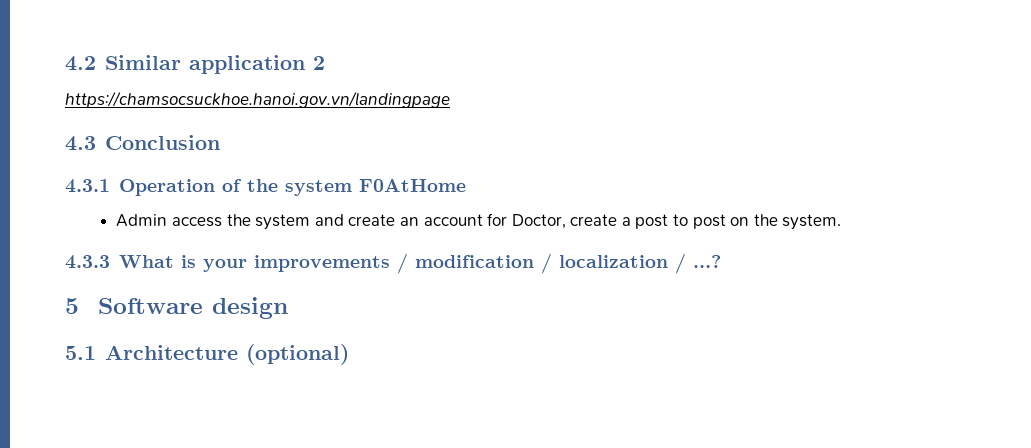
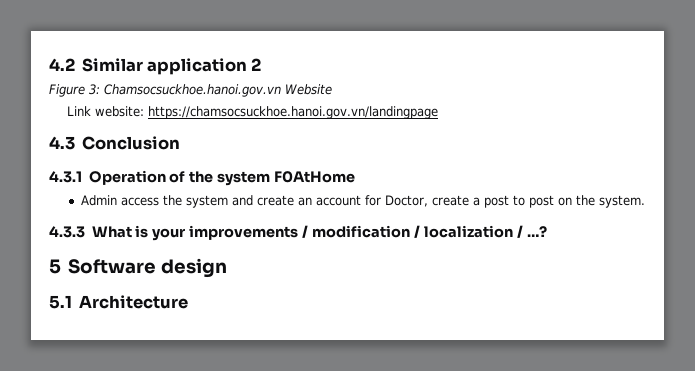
(325, 63) none -> [49,84,332,97] [66,106,144,117] Figure 3: Chamsocsuckhoe.hanoi.gov.vn Website // Link website:
[245,344,349,365] (optional) -> (188, 302) none

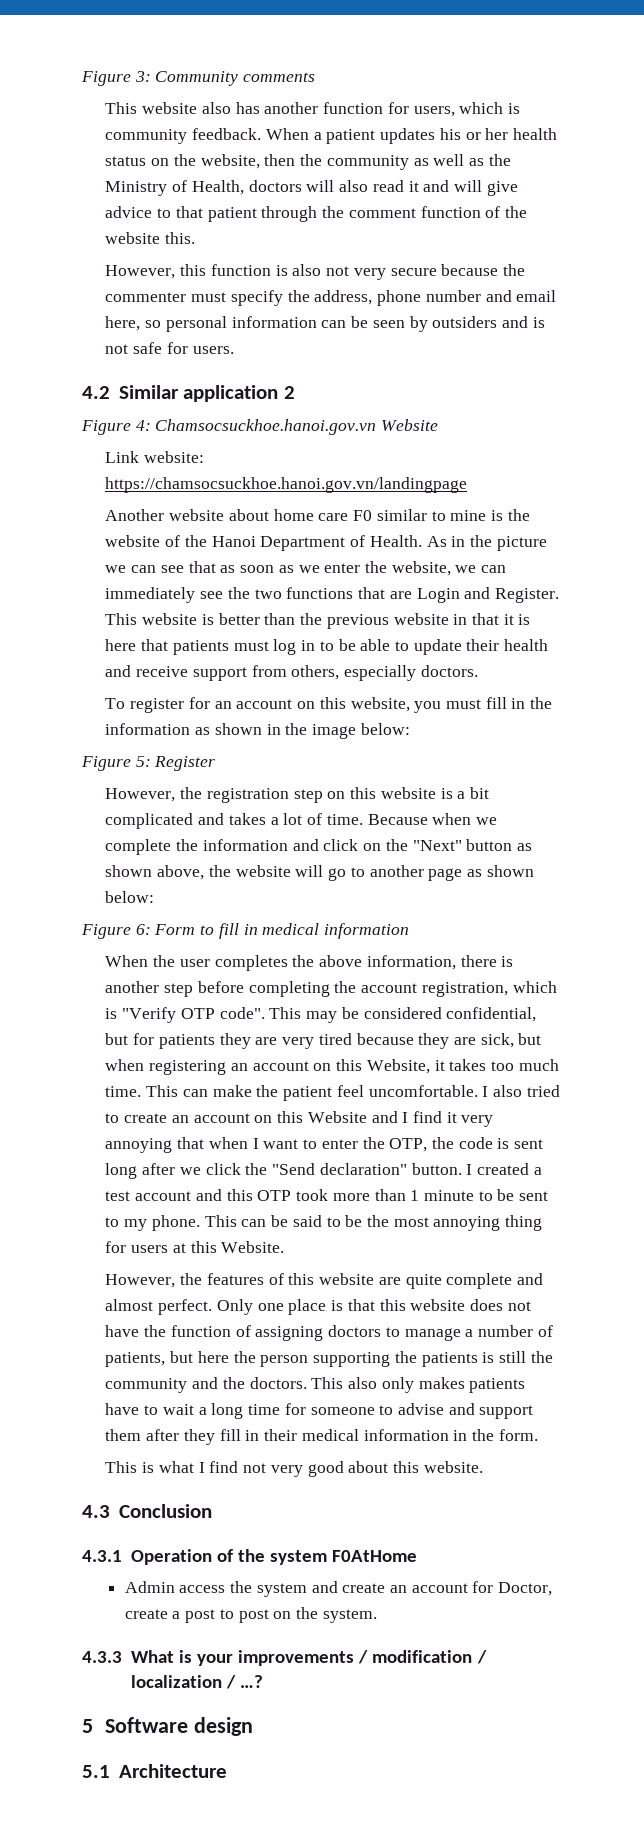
(49, 64) none -> [81,71,316,86] [105,102,520,117] [105,128,557,144] [105,154,511,170] [105,180,518,196] [105,206,527,222] [105,232,196,244] [105,264,525,280] [105,290,557,306] [105,316,545,332] [105,342,234,354] Figure 3: Community comments // This website also has another function for users, which is community feedback. When a patient updates his or her health status on the website, then the community as well as the Ministry of Health, doctors will also read it and will give advice to that patient through the comment function of the website this. // However, this function is also not very secure because the commenter must specify the address, phone number and email here, so personal information can be seen by outsiders and is not safe for users. //
[89,84,100,95] 3: -> [135,420,151,431] 4:
(438, 112) none -> [105,509,530,521] [105,535,547,551] [105,561,507,576] [105,587,559,603] [105,613,531,629] [105,639,549,655] [105,665,478,681] [105,697,553,713] [105,723,410,739] [81,756,216,771] [105,787,489,803] [105,813,497,829] [105,839,532,855] [105,865,534,881] [105,891,155,903] [81,923,410,939] [105,955,514,971] [105,981,557,997] [105,1007,537,1023] [105,1033,542,1049] [105,1059,559,1075] [105,1085,560,1101] [105,1111,494,1127] [105,1137,544,1153] [105,1163,542,1179] [105,1189,549,1201] [105,1215,543,1231] [105,1241,285,1253] [105,1273,543,1289] [105,1299,531,1315] [105,1325,553,1341] [105,1351,553,1367] [105,1377,526,1393] [105,1403,534,1419] [105,1429,538,1445] [105,1461,483,1477] // Another website about home care F0 similar to mine is the website of the Hanoi Department of Health. As in the picture we can see that as soon as we enter the website, we can immediately see the two functions that are Login and Register. This website is better than the previous website in that it is here that patients must log in to be able to update their health and receive support from others, especially doctors. // To register for an account on this website, you must fill in the information as shown in the image below: // Figure 5: Register // However, the registration step on this website is a bit complicated and takes a lot of time. Because when we complete the information and click on the "Next" button as shown above, the website will go to another page as shown below: // Figure 6: Form to fill in medical information // When the user completes the above information, there is another step before completing the account registration, which is "Verify OTP code". This may be considered confidential, but for patients they are very tired because they are sick, but when registering an account on this Website, it takes too much time. This can make the patient feel uncomfortable. I also tried to create an account on this Website and I find it very annoying that when I want to enter the OTP, the code is sent long after we click the "Send declaration" button. I created a test account and this OTP took more than 1 minute to be sent to my phone. This can be said to be the most annoying thing for users at this Website. // However, the features of this website are quite complete and almost perfect. Only one place is that this website does not have the function of assigning doctors to manage a number of patients, but here the person supporting the patients is still the community and the doctors. This also only makes patients have to wait a long time for someone to advise and support them after they fill in their medical information in the form. // This is what I find not very good about this website.

